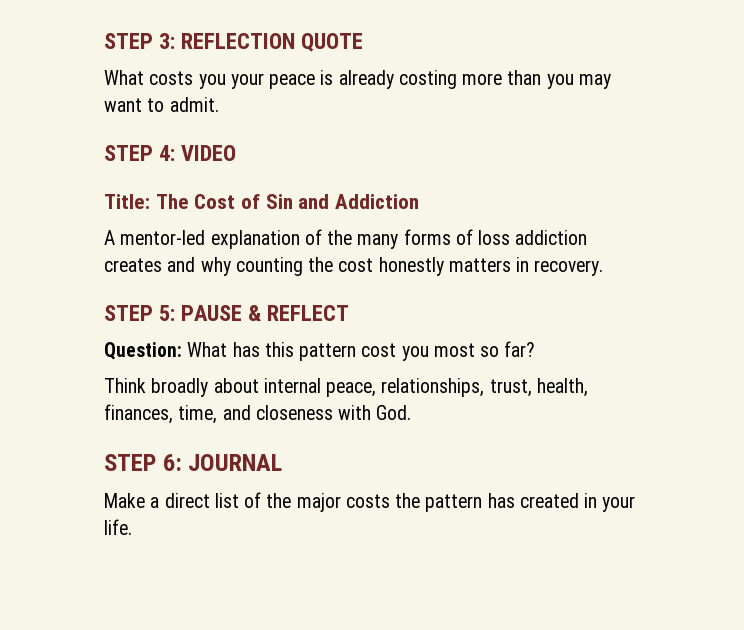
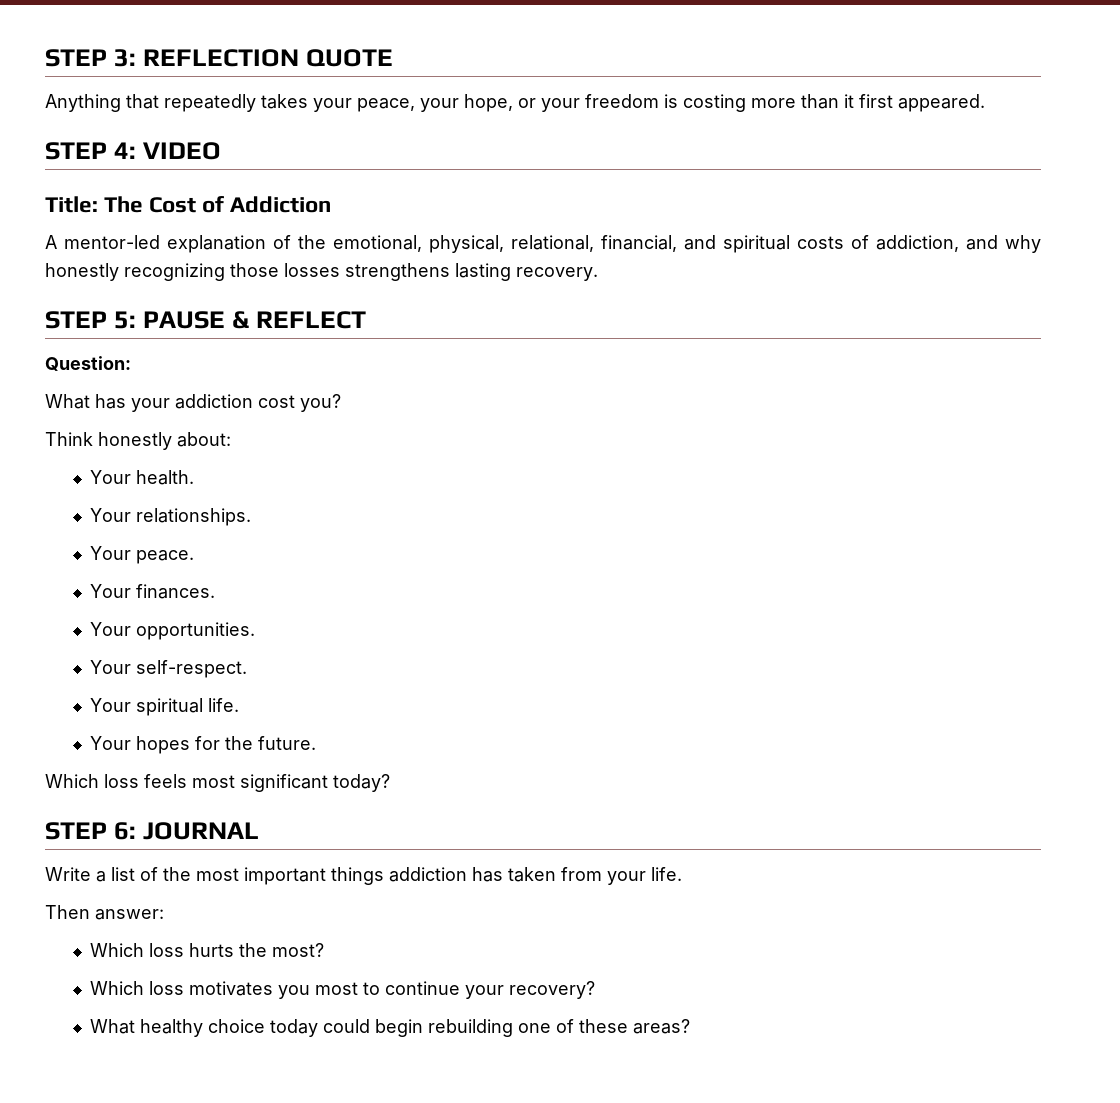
[104,70,611,89] [104,97,219,112] What costs you your peace is already costing more than you may want to admit. -> [45,94,985,112] Anything that repeatedly takes your peace, your hope, or your freedom is costing more than it first appeared.
[265,194,330,209] Sin and -> (225, 204) none
[357,229,588,249] [104,257,530,276] many forms of loss addiction creates and why counting the cost honestly matters in -> [333,235,1041,253] [45,263,511,281] emotional, physical, relational, financial, and spiritual costs of addiction, and why honestly recognizing those losses strengthens lasting
(182, 351) none -> (131, 363) //
[264,341,536,361] [104,378,588,397] [104,404,412,424] [104,454,283,471] [104,492,636,512] [104,519,132,535] this pattern cost you most so far? // Think broadly about internal peace, relationships, trust, health, finances, time, and closeness with God. // STEP 6: JOURNAL // Make a direct list of the major costs the pattern has created in your life. -> [131,394,341,412] [45,432,231,450] [90,470,195,485] [90,508,252,526] [90,546,195,564] [90,584,216,599] [90,622,256,640] [90,660,248,678] [90,698,240,716] [90,736,317,754] [45,774,390,792] [45,822,259,840] [45,867,682,885] [45,905,164,920] [90,943,325,957] [90,981,596,999] [90,1019,691,1037] your addiction cost you? // Think honestly about: // Your health. // Your relationships. // Your peace. // Your finances. // Your opportunities. // Your self-respect. // Your spiritual life. // Your hopes for the future. // Which loss feels most significant today? // STEP 6: JOURNAL // Write a list of the most important things addiction has taken from your life. // Then answer: // Which loss hurts the most? // Which loss motivates you most to continue your recovery? // What healthy choice today could begin rebuilding one of these areas?

